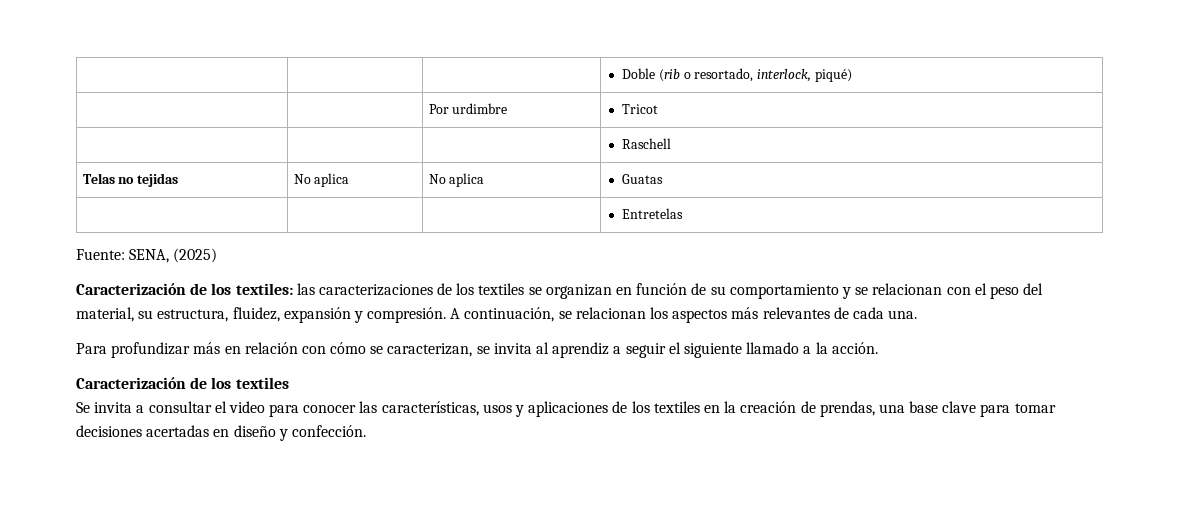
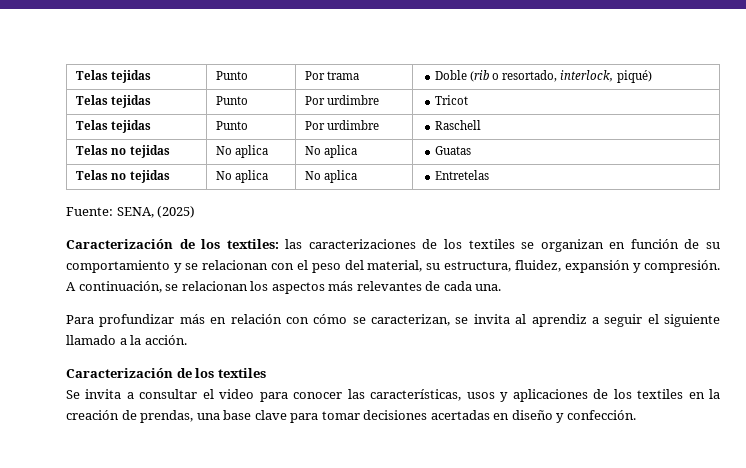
(622, 73) | | -> [76,70,152,83] [216,71,249,80] [305,71,360,80] Telas tejidas | Punto | Por trama
(852, 75) | -> [76,95,152,108] [216,96,249,105] Telas tejidas | Punto
(659, 109) | | -> [76,120,152,133] [216,121,249,130] [305,120,380,130] Telas tejidas | Punto | Por urdimbre
(664, 179) | | -> [76,170,170,183] [216,170,269,183] [305,170,358,183] Telas no tejidas | No aplica | No aplica

